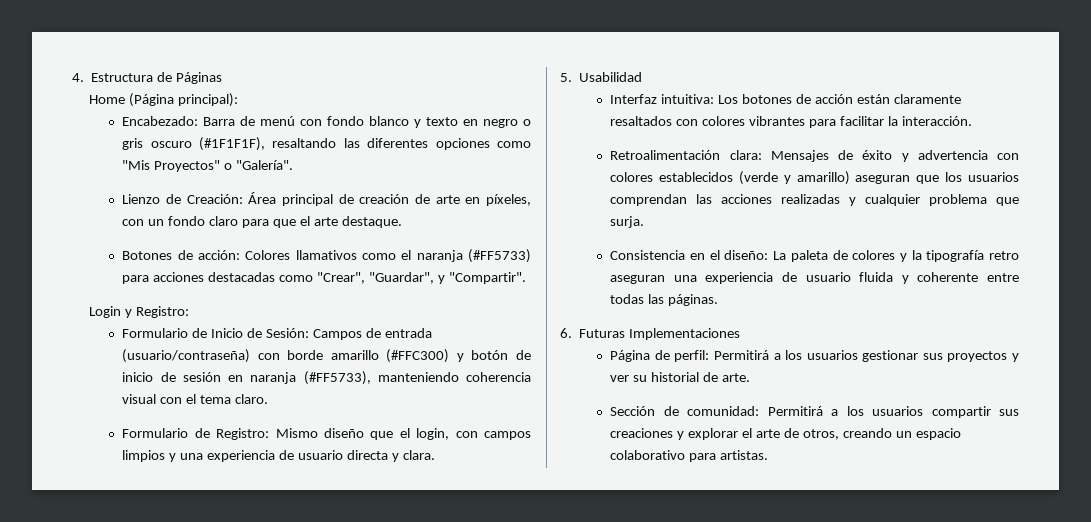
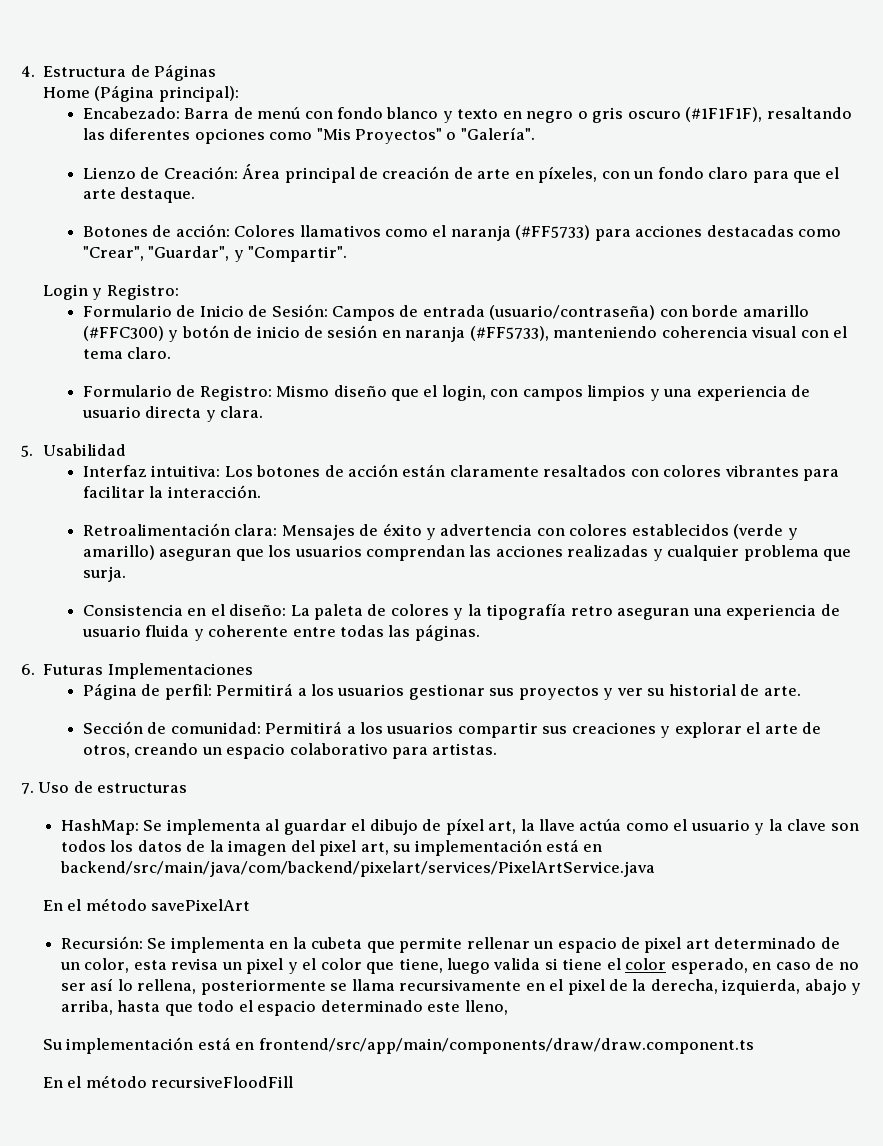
(769, 455) none -> [21,781,188,794] [60,818,859,835] [60,839,603,856] [59,861,655,877] [42,898,251,911] [60,936,840,953] [59,958,859,974] [60,978,862,995] [60,1000,508,1016] [42,1037,754,1054] [42,1075,294,1088] // 7. Uso de estructuras // HashMap: Se implementa al guardar el dibujo de píxel art, la llave actúa como el usuario y la clave son todos los datos de la imagen del pixel art, su implementación está en backend/src/main/java/com/backend/pixelart/services/PixelArtService.java // En el método savePixelArt // Recursión: Se implementa en la cubeta que permite rellenar un espacio de pixel art determinado de un color, esta revisa un pixel y el color que tiene, luego valida si tiene el color esperado, en caso de no ser así lo rellena, posteriormente se llama recursivamente en el pixel de la derecha, izquierda, abajo y arriba, hasta que todo el espacio determinado este lleno, // Su implementación está en frontend/src/app/main/components/draw/draw.component.ts // En el método recursiveFloodFill

